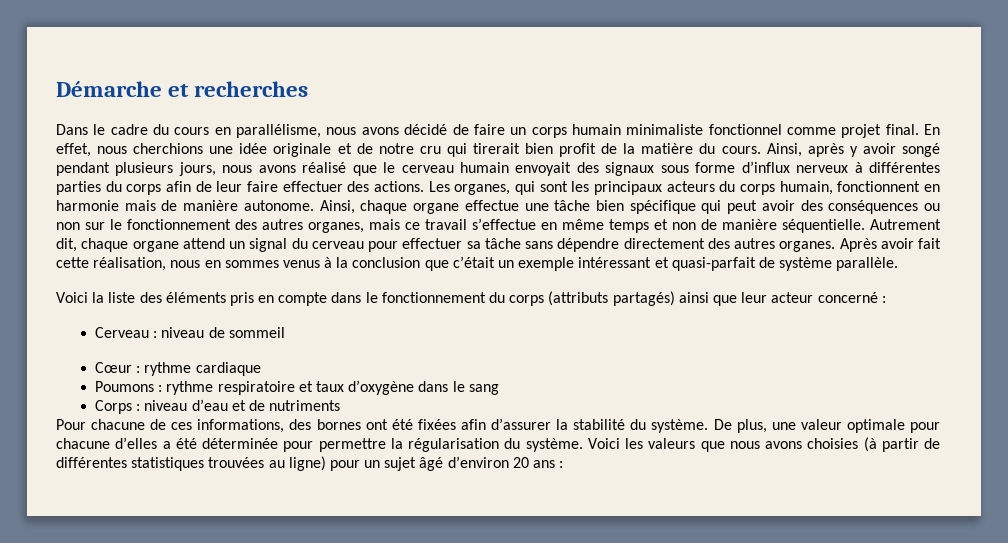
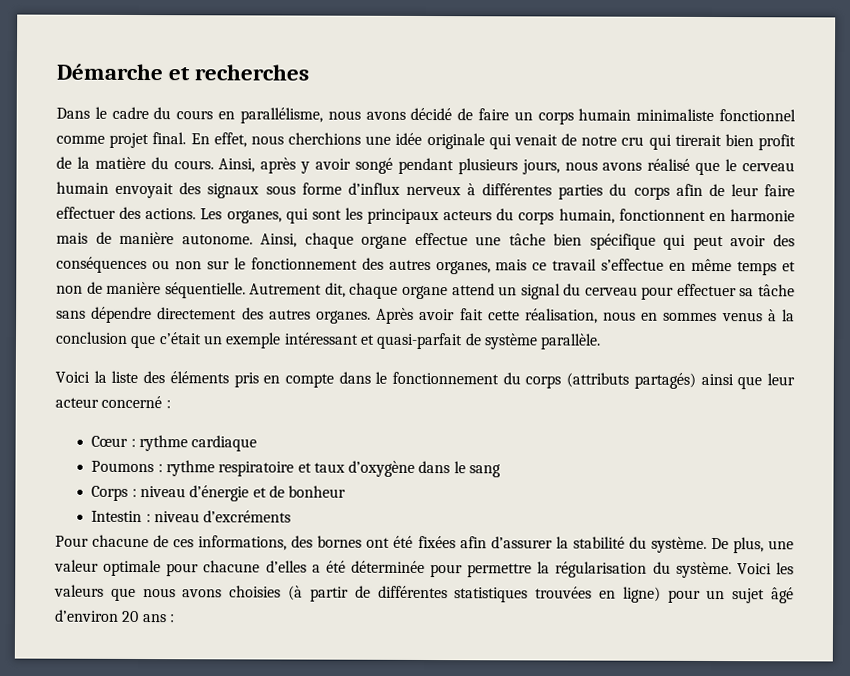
[337,143,352,154] et -> [488,134,558,150] qui venait
[95,327,285,338] // Cerveau : niveau de sommeil -> (171, 404) none
[191,399,341,411] d’eau et de nutriments -> [189,485,347,502] [91,510,292,523] d’énergie et de bonheur // Intestin : niveau d’excréments
[268,460,285,468] au -> [598,590,616,599] en

